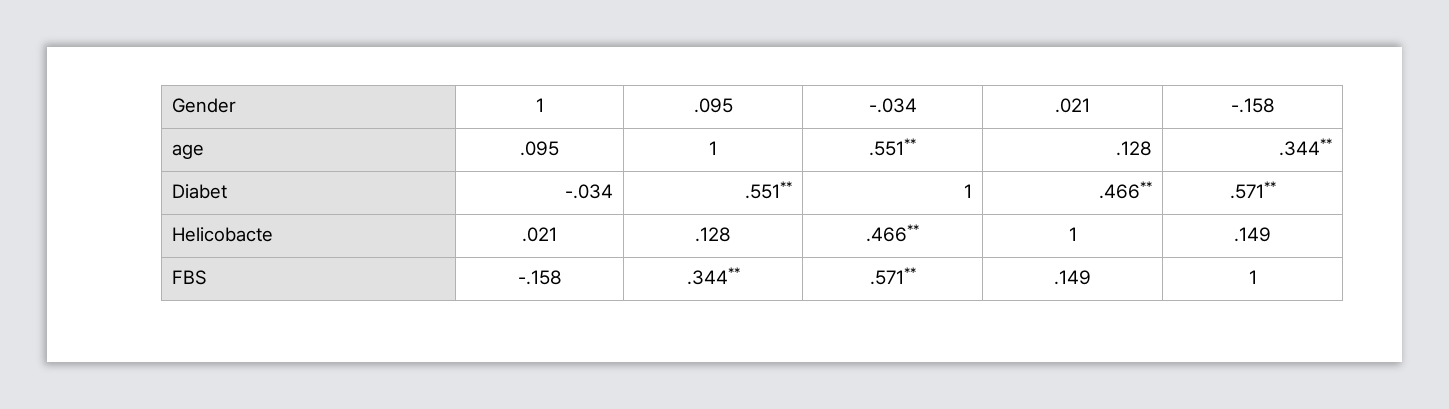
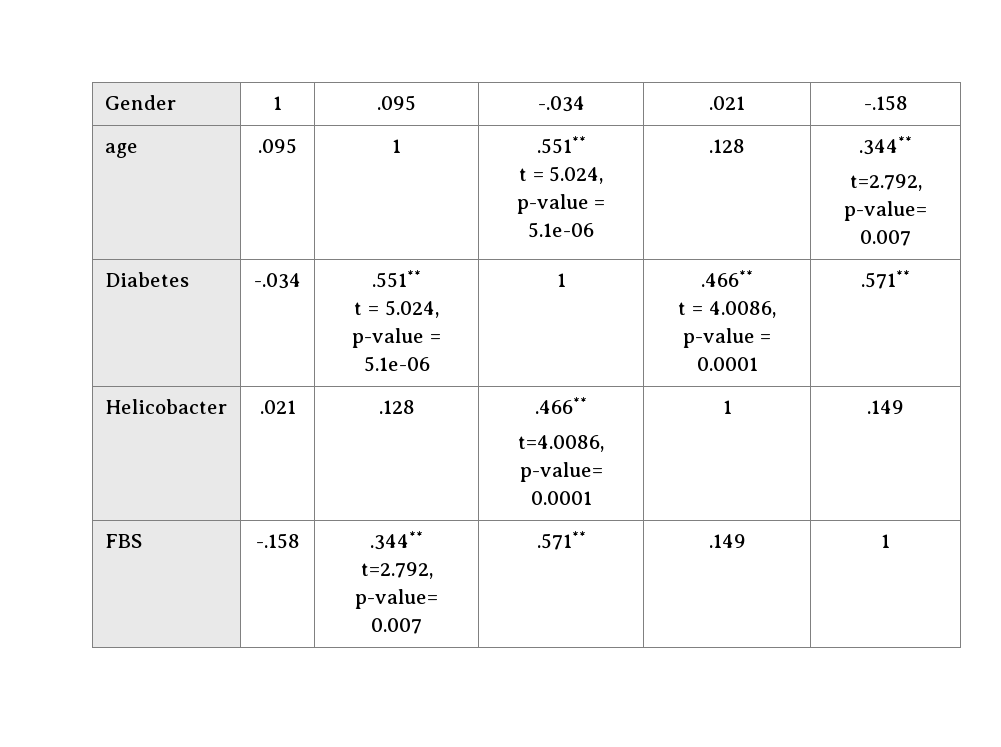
[1116,141,1153,156] [1279,138,1333,156] [171,184,227,199] [565,184,614,199] [745,181,793,199] [964,184,973,198] [1099,181,1153,199] | .128 | .344** // Diabet | -.034 | .551** | 1 | .466** -> [518,166,604,184] [516,194,606,214] [528,222,594,238] [709,139,745,153] [859,136,912,155] [849,174,922,191] [844,201,927,221] [860,230,911,246] [104,272,189,287] [254,273,301,289] [372,270,421,288] [354,300,439,318] [352,328,441,348] [363,356,430,372] [556,273,566,287] [701,270,753,287] [678,301,776,318] [682,328,772,348] [696,357,758,371] // t = 5.024, p-value = 5.1e-06 | .128 | .344** // t=2.792, p-value= 0.007 // Diabetes | -.034 | .551** // t = 5.024, p-value = 5.1e-06 | 1 | .466** // t = 4.0086, p-value = 0.0001
[171,227,273,242] Helicobacte -> [104,399,227,414] Helicobacter
(919, 233) none -> [518,435,604,452] [519,462,603,482] [530,491,592,505] // t=4.0086, p-value= 0.0001
(740, 276) none -> [360,562,433,579] [355,589,438,609] [371,618,422,634] // t=2.792, p-value= 0.007

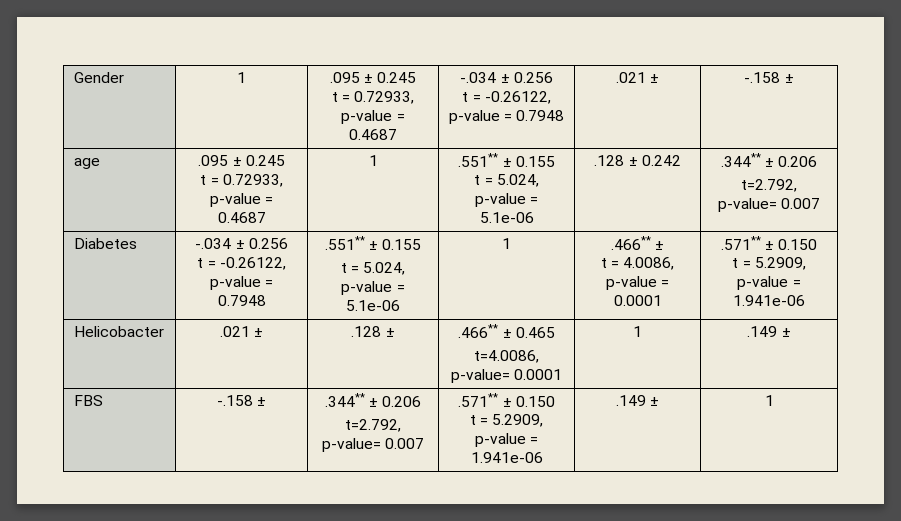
[537,96,585,112] [709,96,745,110] [863,95,908,111] | -.034 | .021 | -.158 -> [364,72,417,83] [331,91,415,104] [341,110,405,124] [349,129,397,140] [460,72,553,83] [462,91,551,104] [448,110,565,124] [615,72,660,83] [744,72,794,83] ± 0.245 // t = 0.72933, p-value = 0.4687 | -.034 ± 0.256 // t = -0.26122, p-value = 0.7948 | .021 ± | -.158 ±
(297, 146) none -> [232,155,285,166] [200,174,283,187] [209,193,274,207] [217,212,266,223] ± 0.245 // t = 0.72933, p-value = 0.4687
(586, 145) none -> [502,156,555,167] ± 0.155
[859,136,912,155] | .344** -> [628,155,681,166] [720,153,818,167] ± 0.242 | .344** ± 0.206
[372,270,421,288] | .551** -> [235,238,288,249] [197,257,286,270] [209,276,274,290] [217,295,266,306] [324,236,422,250] ± 0.256 // t = -0.26122, p-value = 0.7948 | .551** ± 0.155
(753, 278) none -> [655,241,665,250] ±
(910, 279) none -> [765,239,818,250] [732,257,806,270] [737,276,801,290] [733,295,805,306] ± 0.150 // t = 5.2909, p-value = 1.941e-06
[378,400,415,414] [535,397,587,414] | .128 | .466** -> [254,328,264,337] [351,326,395,337] [458,324,555,338] ± | .128 ± | .466** ± 0.465
(904, 407) none -> [781,328,791,337] ±
[370,531,423,550] | .344** -> [257,397,267,406] [324,393,422,407] ± | .344** ± 0.206
[708,534,746,548] | .149 -> [502,396,555,407] [469,414,544,427] [474,433,539,447] [470,452,543,463] [615,395,660,406] ± 0.150 // t = 5.2909, p-value = 1.941e-06 | .149 ±

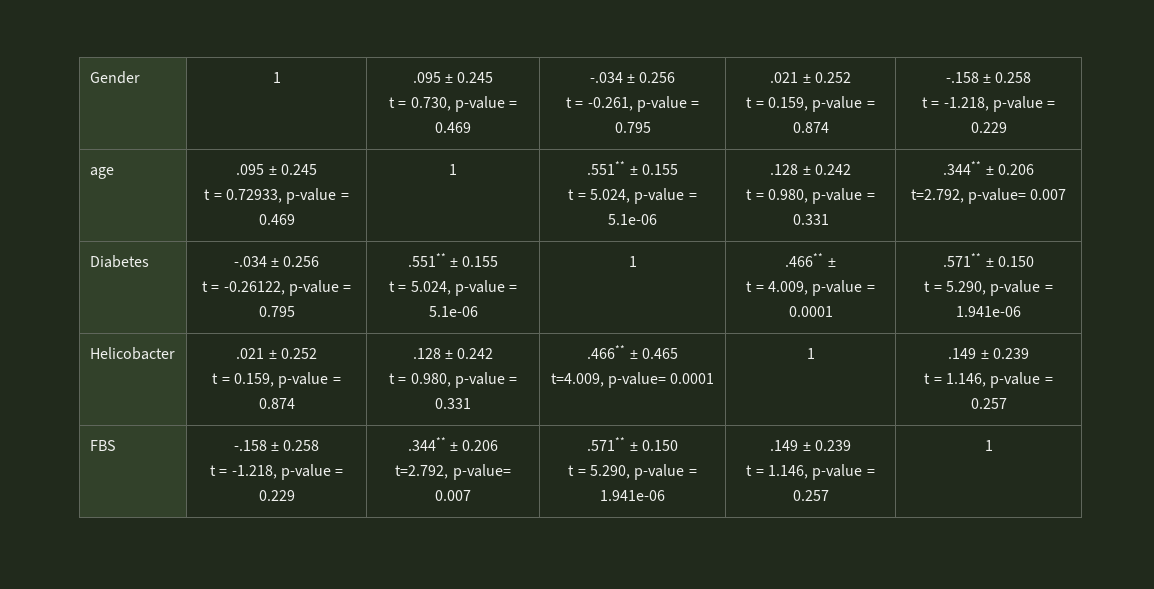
[354,91,415,104] [341,110,405,124] [349,129,397,140] [460,72,553,83] [462,91,551,104] [448,110,565,124] [615,72,660,83] [744,72,794,83] 0.72933, p-value = 0.4687 | -.034 ± 0.256 // t = -0.26122, p-value = 0.7948 | .021 ± | -.158 ± -> [410,96,518,112] [435,122,471,133] [589,72,676,83] [565,96,700,112] [614,122,651,133] [770,72,851,83] [746,96,875,112] [792,122,829,133] [945,72,1032,83] [921,96,1056,112] [970,122,1007,133] 0.730, p-value = 0.469 | -.034 ± 0.256 // t = -0.261, p-value = 0.795 | .021 ± 0.252 // t = 0.159, p-value = 0.874 | -.158 ± 0.258 // t = -1.218, p-value = 0.229
[217,212,266,223] 0.4687 -> [258,214,295,225] 0.469
(681, 160) none -> [746,188,875,204] [792,214,829,225] // t = 0.980, p-value = 0.331
[217,295,266,306] 0.7948 -> [258,306,295,317] 0.795
[623,257,675,270] 4.0086, -> [768,281,808,295] 4.009,
[754,257,806,270] 5.2909, -> [946,281,986,295] 5.290,
[351,326,395,337] | .128 ± -> [280,348,317,359] [212,372,341,388] [258,398,295,409] [412,348,494,359] [388,372,518,388] [435,398,471,409] 0.252 // t = 0.159, p-value = 0.874 | .128 ± 0.242 // t = 0.980, p-value = 0.331
[474,350,539,363] t=4.0086, -> [550,373,604,387] t=4.009,
[73,395,103,406] [216,395,267,406] // FBS | -.158 ± -> [992,348,1029,359] [924,372,1053,388] [970,398,1007,409] [89,440,116,451] [233,440,320,451] [209,464,344,480] [258,490,295,501] 0.239 // t = 1.146, p-value = 0.257 // FBS | -.158 ± 0.258 // t = -1.218, p-value = 0.229
[492,414,544,427] 5.2909, -> [590,465,630,479] 5.290,
(660, 401) none -> [814,440,851,451] [746,464,875,480] [792,490,829,501] 0.239 // t = 1.146, p-value = 0.257

